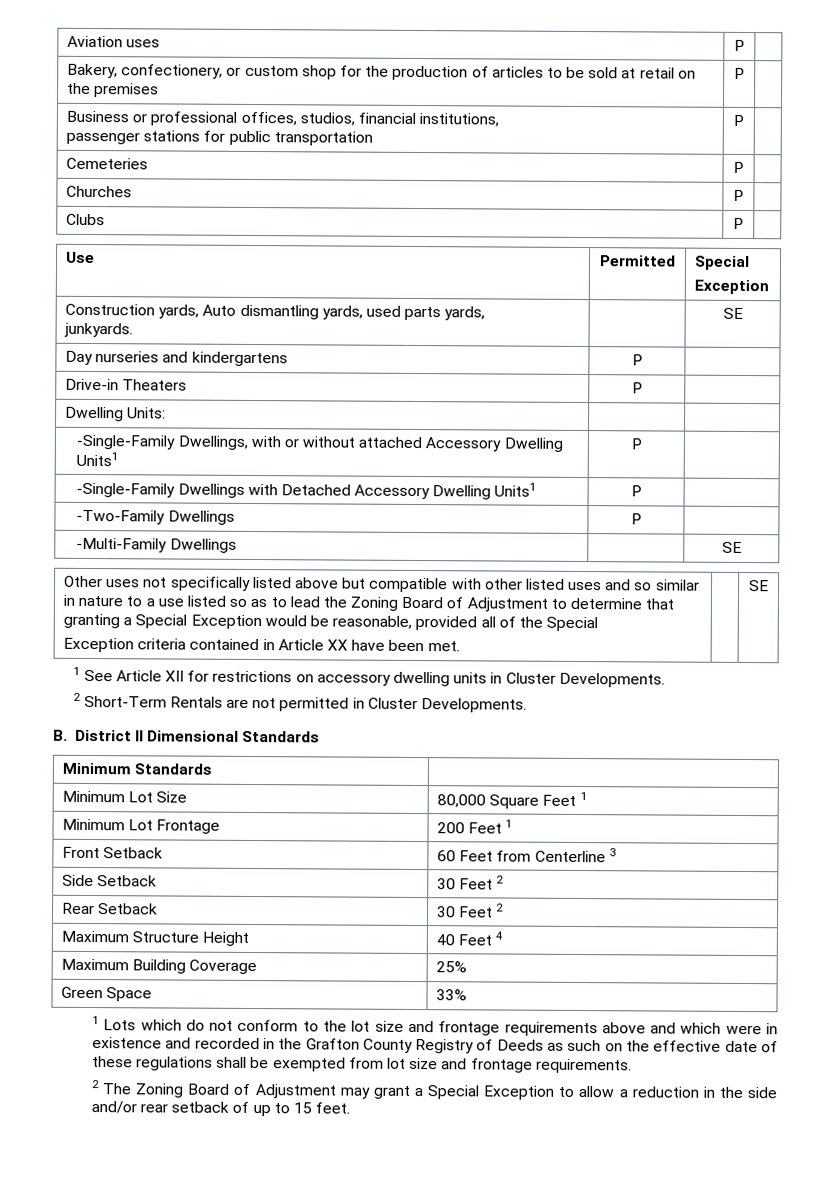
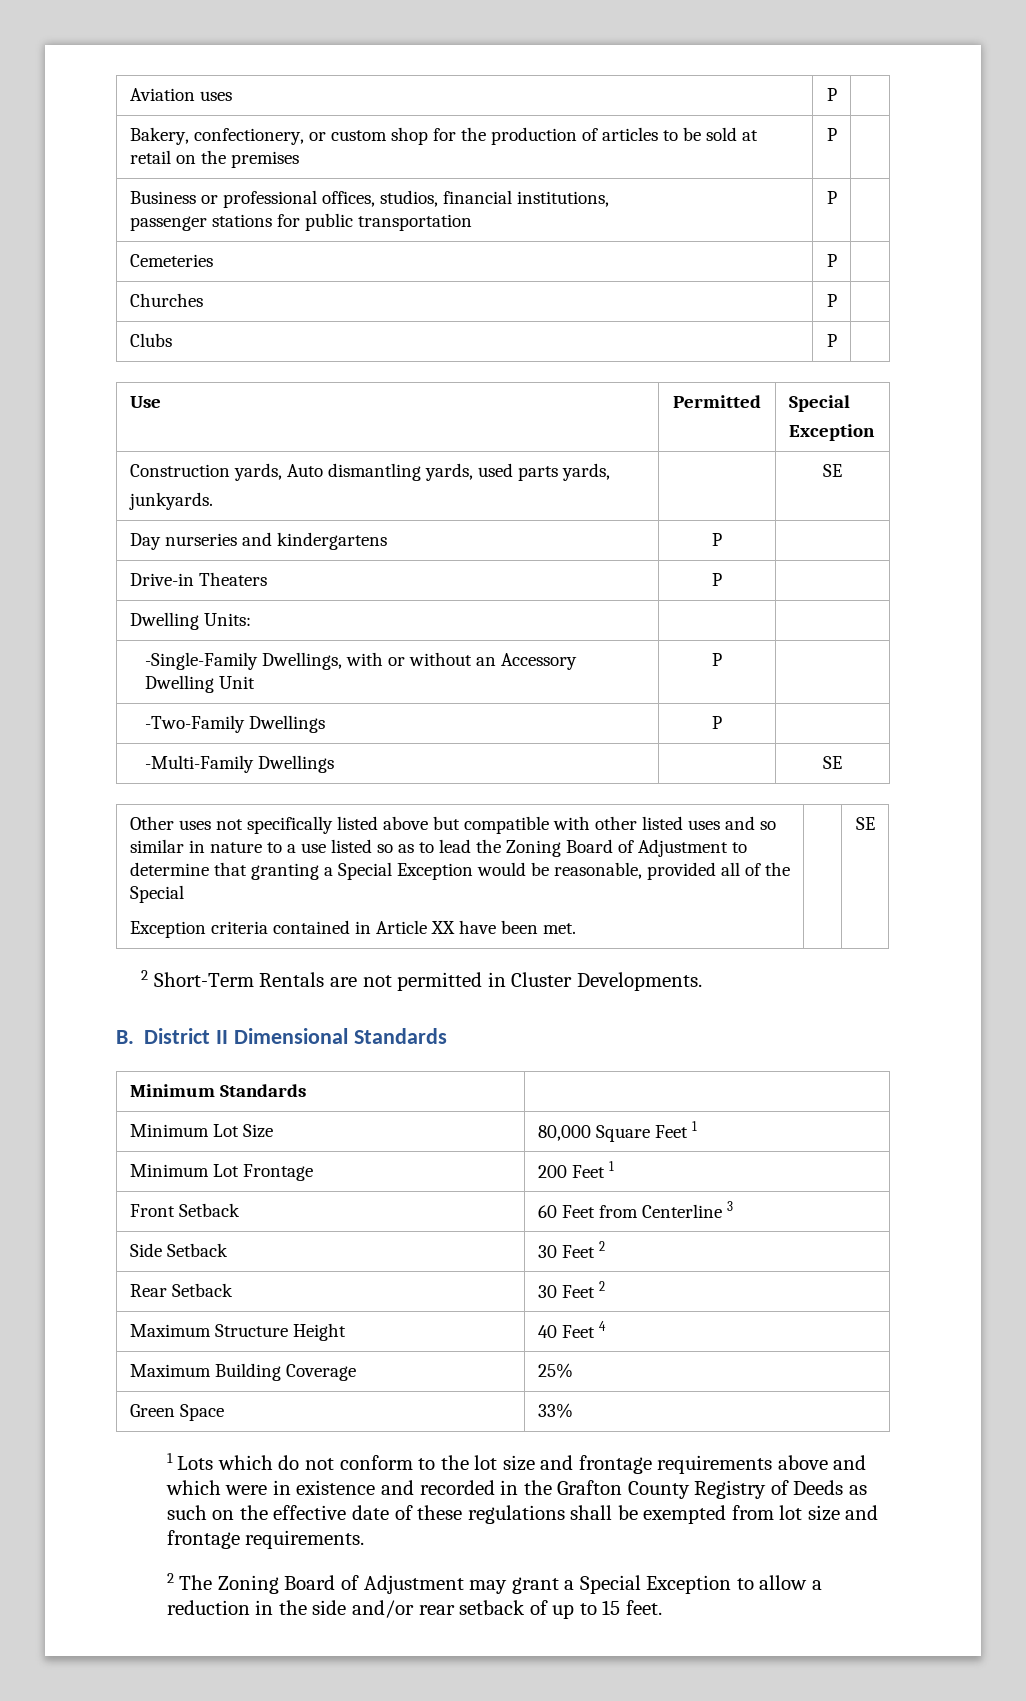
[358,436,563,452] [76,451,119,467] [630,438,642,450] [76,482,537,500] attached Accessory Dwelling Units1 | P | // -Single-Family Dwellings with Detached Accessory Dwelling Units1 -> [476,653,578,670] [145,675,256,693] an Accessory Dwelling Unit
[73,666,665,688] // 1 See Article XII for restrictions on accessory dwelling units in Cluster Developments. -> (875, 823) none

